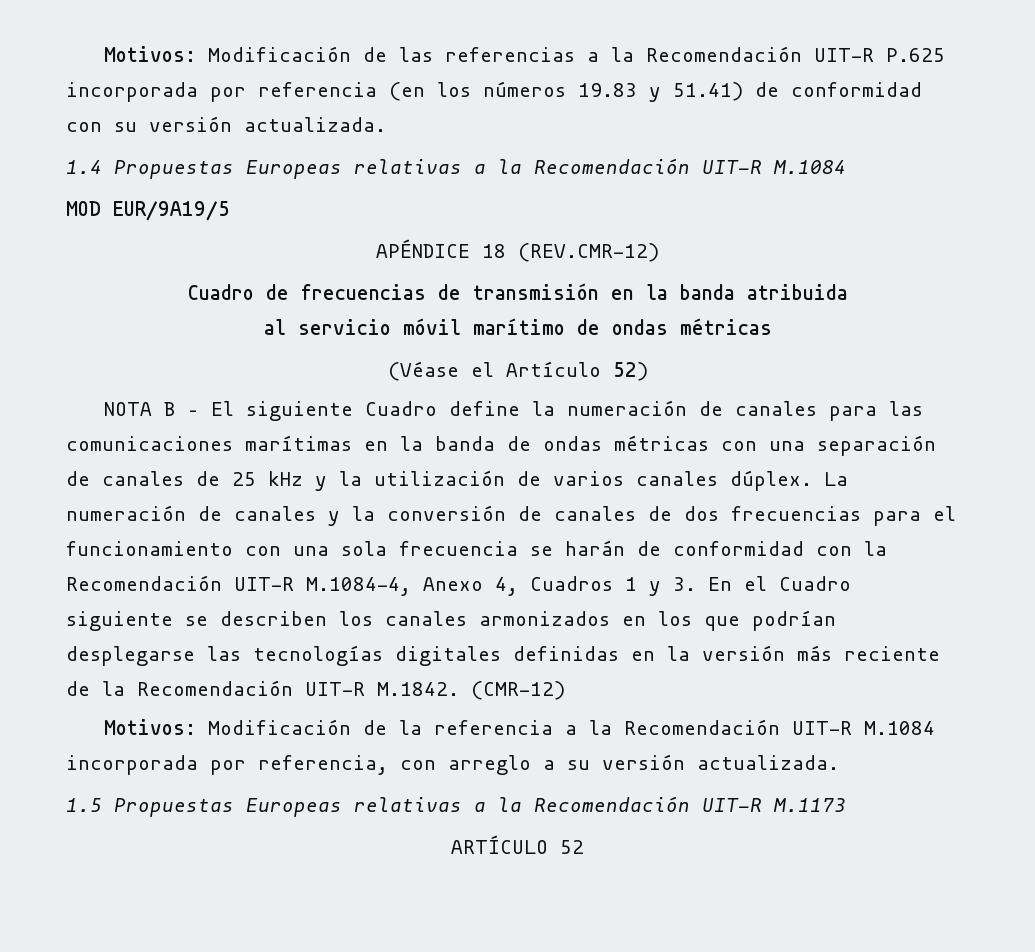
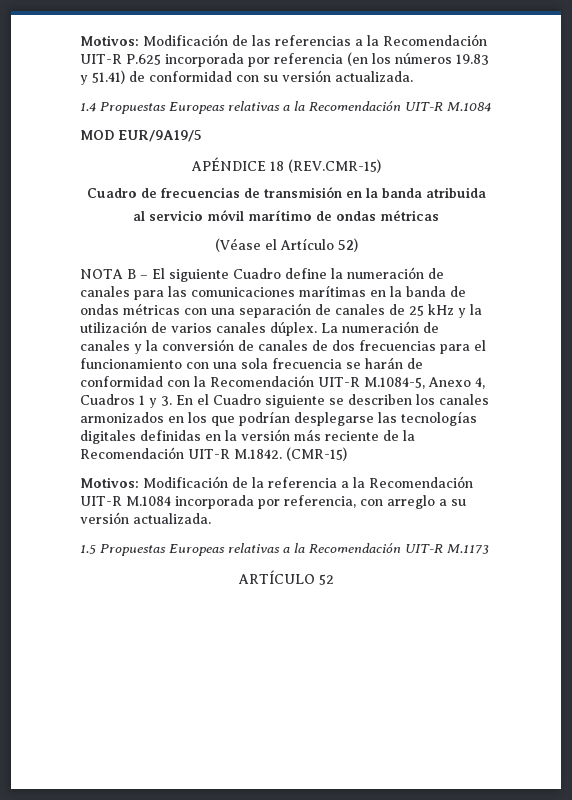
[518,243,659,262] (REV.CMR-12) -> [287,159,381,173] (REV.CMR-15)
[306,577,411,596] M.1084-4, -> [364,377,425,389] M.1084-5,
[471,681,565,700] (CMR-12) -> [286,447,347,461] (CMR-15)

